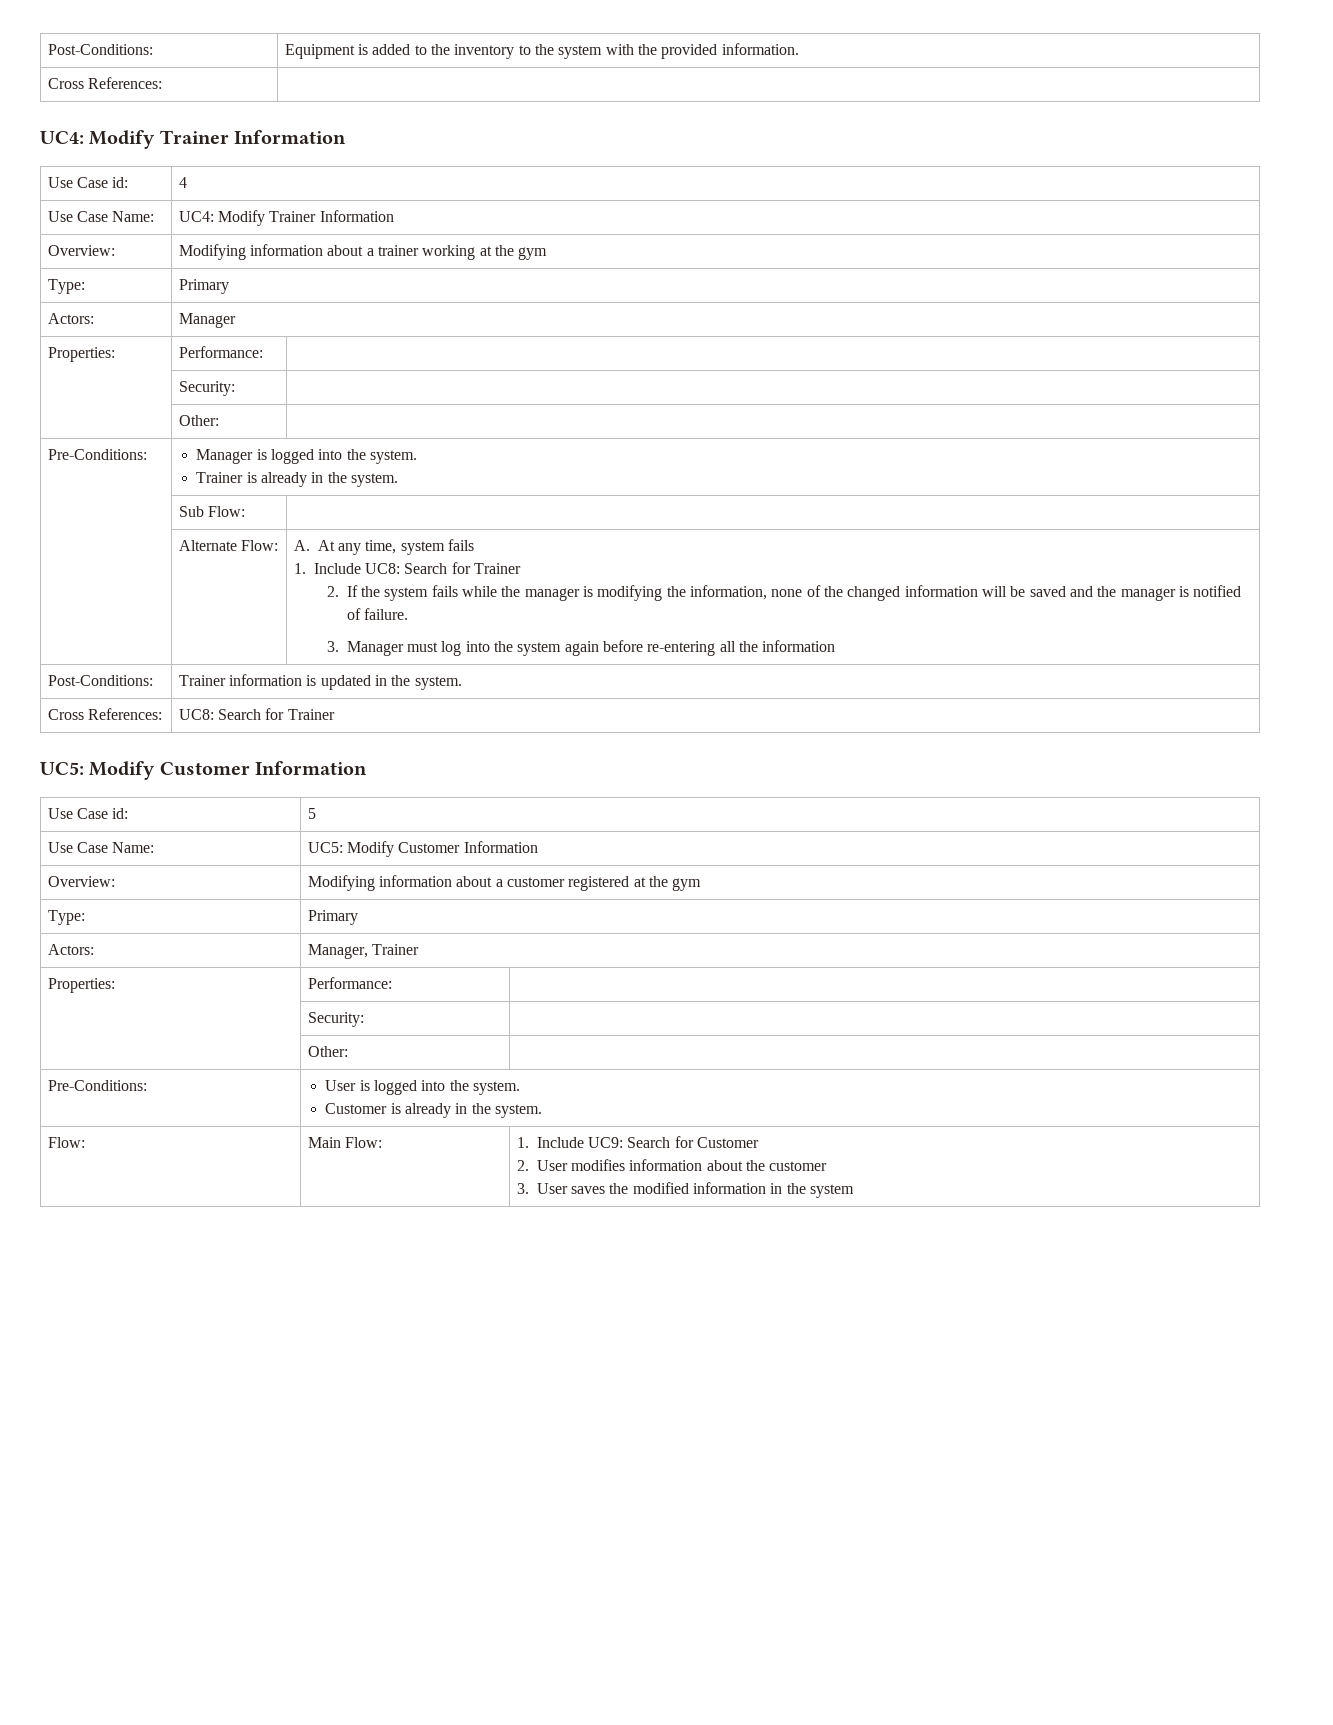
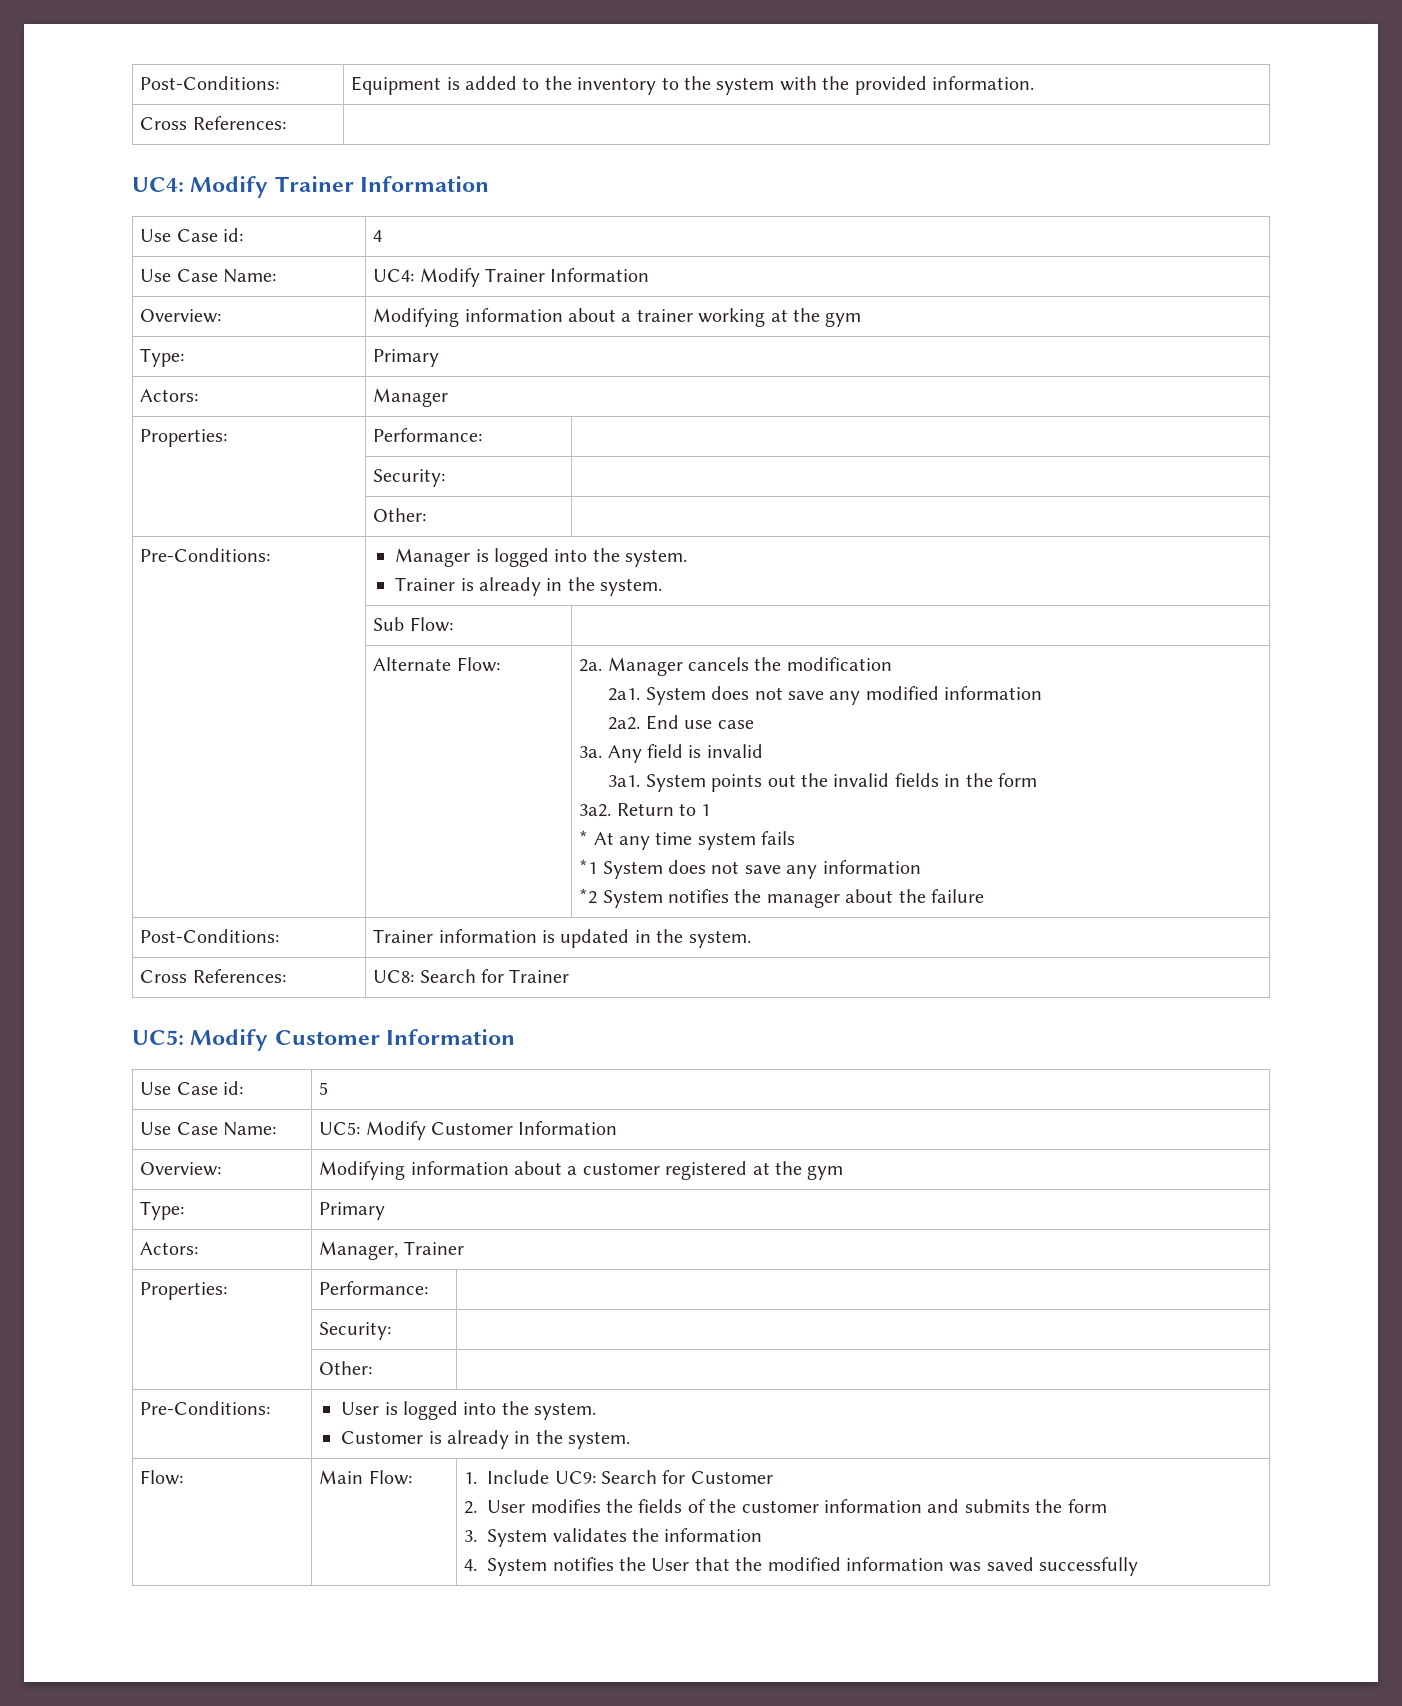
[293,540,310,551] A. -> [579,657,892,676] [608,686,1043,705] [608,715,754,730] [579,744,763,763] [608,773,1037,792] [579,803,711,817] [579,830,589,845] 2a. Manager cancels the modification // 2a1. System does not save any modified information // 2a2. End use case // 3a. Any field is invalid // 3a1. System points out the invalid fields in the form // 3a2. Return to 1 // *
[365,540,397,554] time, -> [655,832,693,845] time
[293,562,522,574] [326,585,1242,601] [346,608,409,620] [326,640,836,656] 1. Include UC8: Search for Trainer // 2. If the system fails while the manager is modifying the information, none of the changed information will be saved and the manager is notified of failure. // 3. Manager must log into the system again before re-entering all the information -> [579,859,921,879] [579,888,985,908] *1 System does not save any information // *2 System notifies the manager about the failure
[629,1159,743,1171] information about -> [606,1499,706,1513] the fields of
[516,1182,855,1198] // 3. User saves the modified information in the system -> [824,1499,1107,1513] [464,1528,763,1547] [464,1557,1139,1576] information and submits the form // 3. System validates the information // 4. System notifies the User that the modified information was saved successfully

